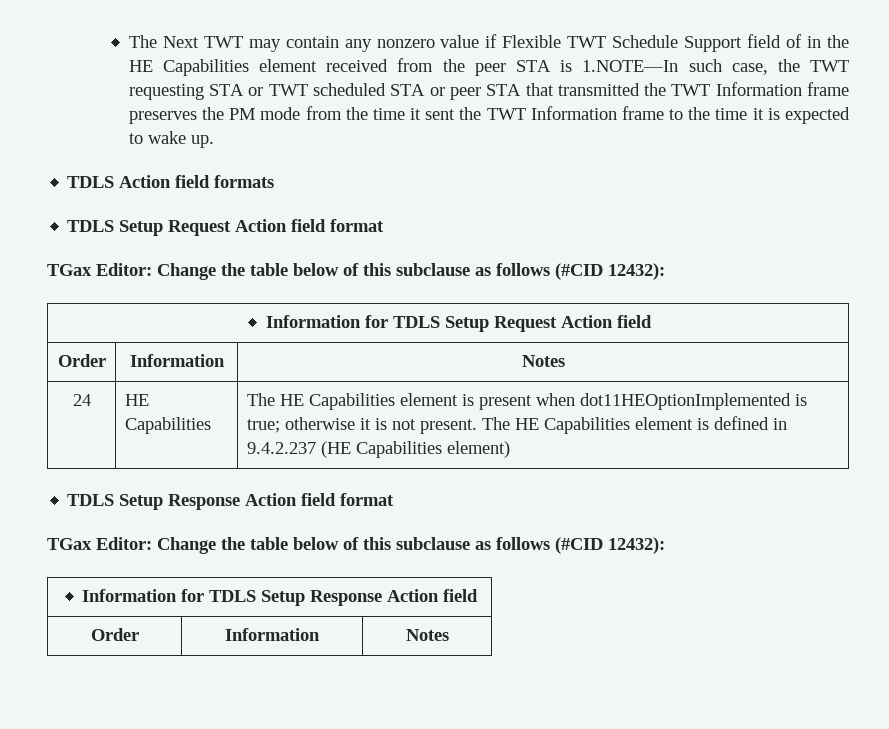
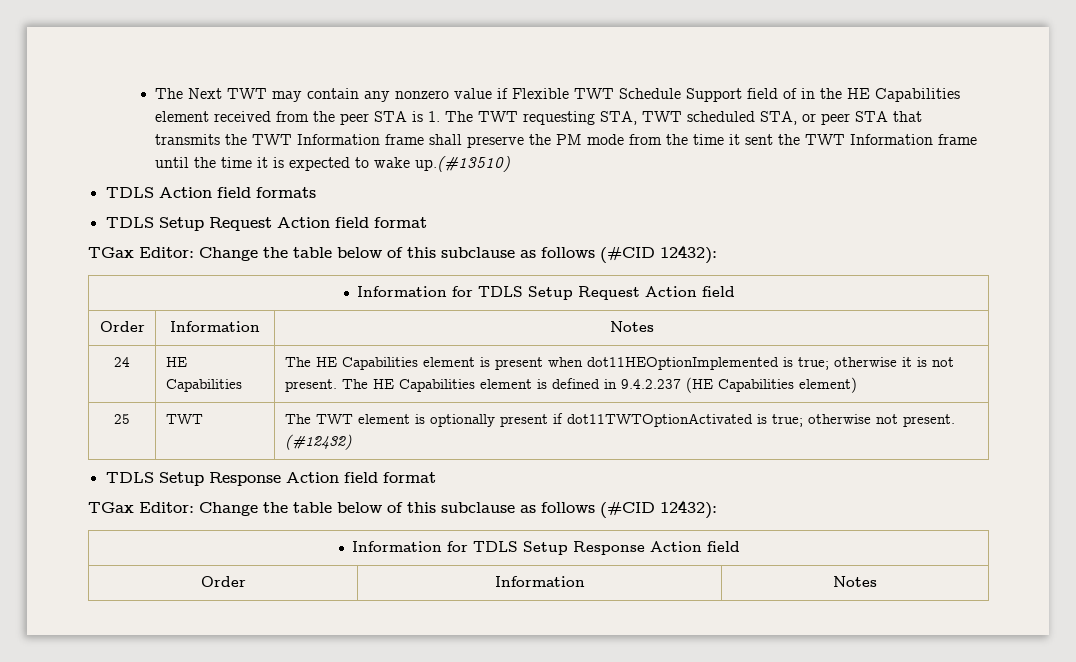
[582,59,849,75] [128,84,264,100] 1.NOTE—In such case, the TWT requesting STA or -> [428,111,638,125] 1. The TWT requesting STA,
[390,84,426,96] STA -> [760,111,798,125] STA,
[557,82,849,96] [128,111,197,124] transmitted the TWT Information frame preserves -> [155,134,525,148] transmits the TWT Information frame shall preserve
[669,109,684,120] to -> [155,157,190,168] until
[190,135,214,148] up. -> [415,156,511,172] up.(#13510)
(510, 449) none -> [114,414,130,424] [165,414,203,424] [284,413,955,427] [284,434,352,450] // 25 | TWT | The TWT element is optionally present if dot11TWTOptionActivated is true; otherwise not present. (#12432)

